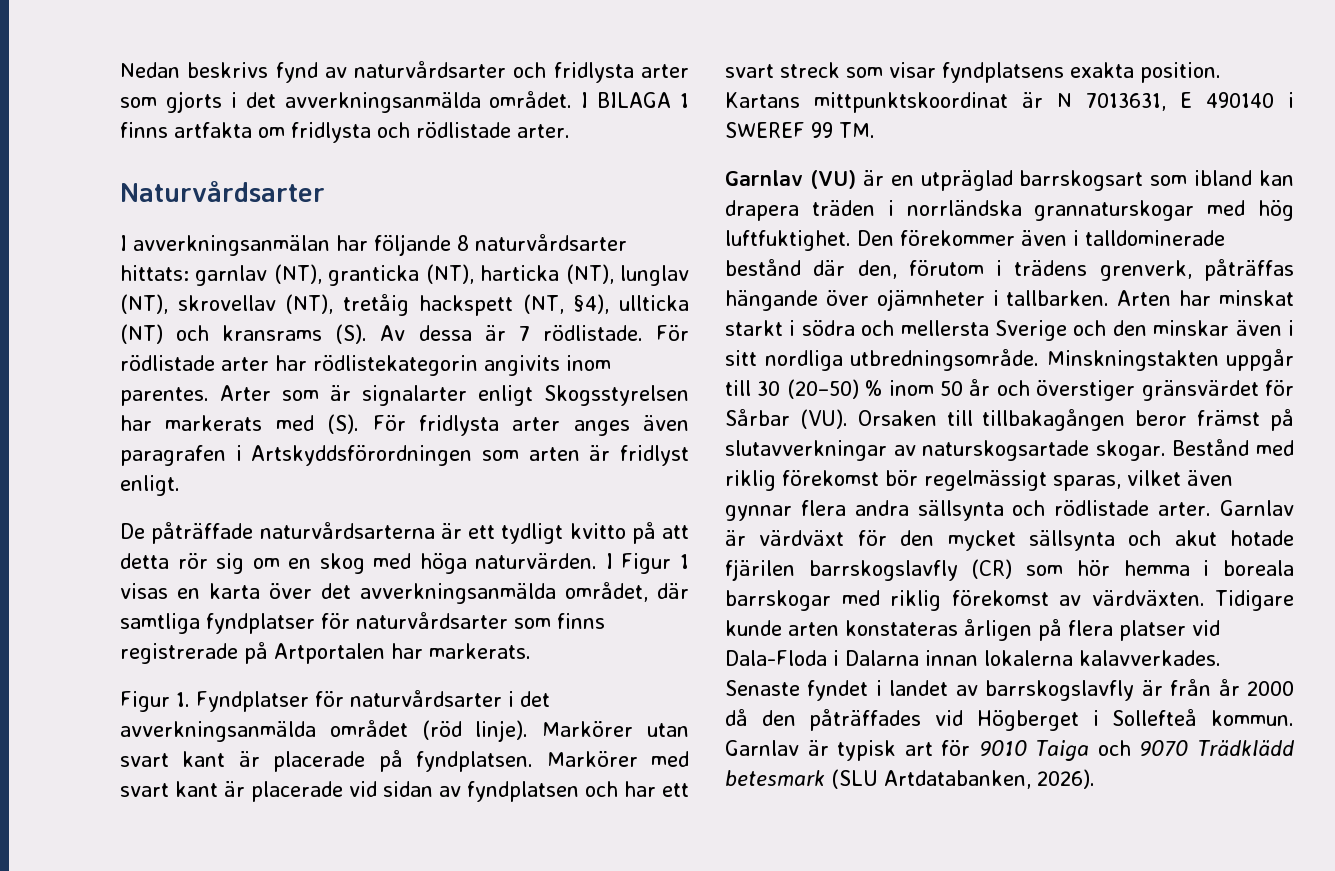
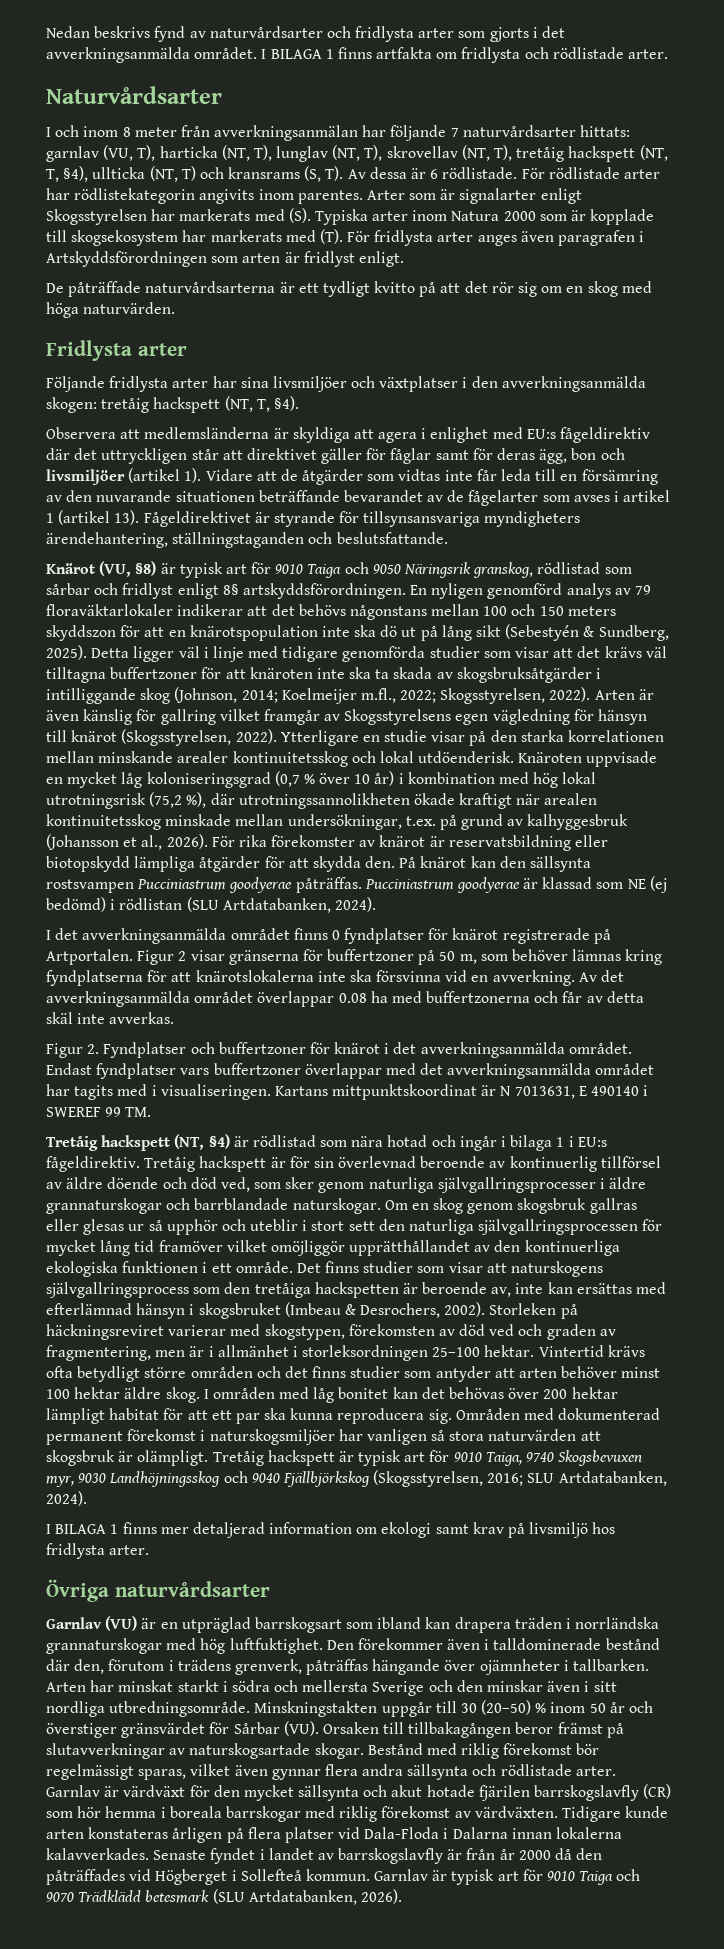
(127, 243) none -> [55,125,210,137] och inom 8 meter från
[457,235,469,251] 8 -> [450,128,459,137] 7
[273,264,689,286] [120,294,564,316] (NT), granticka (NT), harticka (NT), lunglav (NT), skrovellav (NT), tretåig hackspett (NT, -> [103,145,668,162] [46,169,59,182] (VU, T), harticka (NT, T), lunglav (NT, T), skrovellav (NT, T), tretåig hackspett (NT, T,
[120,324,368,344] (NT) och kransrams (S). -> [149,166,344,182] (NT, T) och kransrams (S, T).
[518,326,530,341] 7 -> [430,169,439,179] 6
(360, 424) none -> [314,209,655,225] [46,229,343,246] Typiska arter inom Natura 2000 som är kopplade till skogsekosystem har markerats med (T).
[120,553,169,569] detta -> [464,281,488,293] det
[605,553,689,574] [120,582,689,604] [120,612,605,634] [120,642,531,664] [120,690,550,712] [120,720,689,742] [120,750,690,772] [120,781,689,802] [725,62,1221,83] I Figur 1 visas en karta över det avverkningsanmälda området, där samtliga fyndplatser för naturvårdsarter som finns registrerade på Artportalen har markerats. // Figur 1. Fyndplatser för naturvårdsarter i det avverkningsanmälda området (röd linje). Markörer utan svart kant är placerade på fyndplatsen. Markörer med svart kant är placerade vid sidan av fyndplatsen och har ett svart streck som visar fyndplatsens exakta position. -> [46,340,187,361] [46,376,646,392] [46,396,299,413] [46,427,651,443] [46,448,625,464] [46,468,658,485] [46,490,671,506] [46,510,581,527] [46,532,448,548] [46,561,632,578] [46,583,652,599] [46,604,616,620] [46,624,669,641] [46,645,667,662] [46,667,602,683] [46,687,654,704] [46,709,648,725] [46,729,665,746] [46,751,658,767] [46,771,597,788] [46,792,598,809] [46,814,629,830] [46,834,609,851] [46,856,592,872] [46,876,667,893] [46,897,376,913] [46,928,611,944] [46,949,663,965] [46,970,625,986] [46,991,644,1007] [46,1012,175,1024] [46,1042,632,1058] [46,1063,655,1079] [46,1084,271,1100] // Fridlysta arter // Följande fridlysta arter har sina livsmiljöer och växtplatser i den avverkningsanmälda skogen: tretåig hackspett (NT, T, §4). // Observera att medlemsländerna är skyldiga att agera i enlighet med EU:s fågeldirektiv där det uttryckligen står att direktivet gäller för fåglar samt för deras ägg, bon och livsmiljöer (artikel 1). Vidare att de åtgärder som vidtas inte får leda till en försämring av den nuvarande situationen beträffande bevarandet av de fågelarter som avses i artikel 1 (artikel 13). Fågeldirektivet är styrande för tillsynsansvariga myndigheters ärendehantering, ställningstaganden och beslutsfattande. // Knärot (VU, §8) är typisk art för 9010 Taiga och 9050 Näringsrik granskog, rödlistad som sårbar och fridlyst enligt 8§ artskyddsförordningen. En nyligen genomförd analys av 79 floraväktarlokaler indikerar att det behövs någonstans mellan 100 och 150 meters skyddszon för att en knärotspopulation inte ska dö ut på lång sikt (Sebestyén & Sundberg, 2025). Detta ligger väl i linje med tidigare genomförda studier som visar att det krävs väl tilltagna buffertzoner för att knäroten inte ska ta skada av skogsbruksåtgärder i intilliggande skog (Johnson, 2014; Koelmeijer m.fl., 2022; Skogsstyrelsen, 2022). Arten är även känslig för gallring vilket framgår av Skogsstyrelsens egen vägledning för hänsyn till knärot (Skogsstyrelsen, 2022). Ytterligare en studie visar på den starka korrelationen mellan minskande arealer kontinuitetsskog och lokal utdöenderisk. Knäroten uppvisade en mycket låg koloniseringsgrad (0,7 % över 10 år) i kombination med hög lokal utrotningsrisk (75,2 %), där utrotningssannolikheten ökade kraftigt när arealen kontinuitetsskog minskade mellan undersökningar, t.ex. på grund av kalhyggesbruk (Johansson et al., 2026). För rika förekomster av knärot är reservatsbildning eller biotopskydd lämpliga åtgärder för att skydda den. På knärot kan den sällsynta rostsvampen Pucciniastrum goodyerae påträffas. Pucciniastrum goodyerae är klassad som NE (ej bedömd) i rödlistan (SLU Artdatabanken, 2024). // I det avverkningsanmälda området finns 0 fyndplatser för knärot registrerade på Artportalen. Figur 2 visar gränserna för buffertzoner på 50 m, som behöver lämnas kring fyndplatserna för att knärotslokalerna inte ska försvinna vid en avverkning. Av det avverkningsanmälda området överlappar 0.08 ha med buffertzonerna och får av detta skäl inte avverkas. // Figur 2. Fyndplatser och buffertzoner för knärot i det avverkningsanmälda området. Endast fyndplatser vars buffertzoner överlappar med det avverkningsanmälda området har tagits med i visualiseringen.
(875, 130) none -> [46,1134,607,1151] [46,1156,661,1172] [46,1177,647,1193] [46,1198,637,1214] [46,1219,663,1235] [46,1240,620,1256] [46,1261,604,1277] [46,1282,667,1298] [46,1302,578,1319] [46,1324,616,1340] [46,1345,645,1361] [46,1366,661,1382] [46,1387,618,1403] [46,1408,661,1424] [46,1429,601,1445] [46,1450,643,1466] [46,1470,667,1487] [46,1491,87,1506] [46,1522,616,1538] [46,1543,150,1559] [46,1579,270,1602] // Tretåig hackspett (NT, §4) är rödlistad som nära hotad och ingår i bilaga 1 i EU:s fågeldirektiv. Tretåig hackspett är för sin överlevnad beroende av kontinuerlig tillförsel av äldre döende och död ved, som sker genom naturliga självgallringsprocesser i äldre grannaturskogar och barrblandade naturskogar. Om en skog genom skogsbruk gallras eller glesas ur så upphör och uteblir i stort sett den naturliga självgallringsprocessen för mycket lång tid framöver vilket omöjliggör upprätthållandet av den kontinuerliga ekologiska funktionen i ett område. Det finns studier som visar att naturskogens självgallringsprocess som den tretåiga hackspetten är beroende av, inte kan ersättas med efterlämnad hänsyn i skogsbruket (Imbeau & Desrochers, 2002). Storleken på häckningsreviret varierar med skogstypen, förekomsten av död ved och graden av fragmentering, men är i allmänhet i storleksordningen 25–100 hektar. Vintertid krävs ofta betydligt större områden och det finns studier som antyder att arten behöver minst 100 hektar äldre skog. I områden med låg bonitet kan det behövas över 200 hektar lämpligt habitat för att ett par ska kunna reproducera sig. Områden med dokumenterad permanent förekomst i naturskogsmiljöer har vanligen så stora naturvärden att skogsbruk är olämpligt. Tretåig hackspett är typisk art för 9010 Taiga, 9740 Skogsbevuxen myr, 9030 Landhöjningsskog och 9040 Fjällbjörkskog (Skogsstyrelsen, 2016; SLU Artdatabanken, 2024). // I BILAGA 1 finns mer detaljerad information om ekologi samt krav på livsmiljö hos fridlysta arter. // Övriga naturvårdsarter

